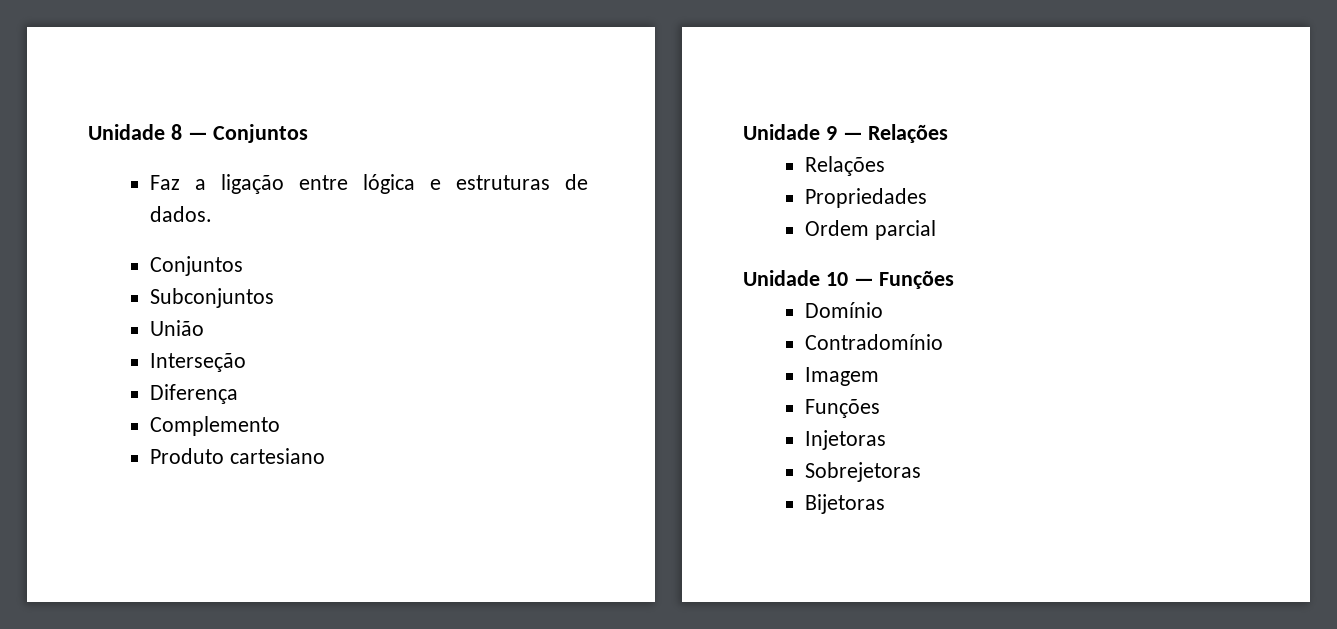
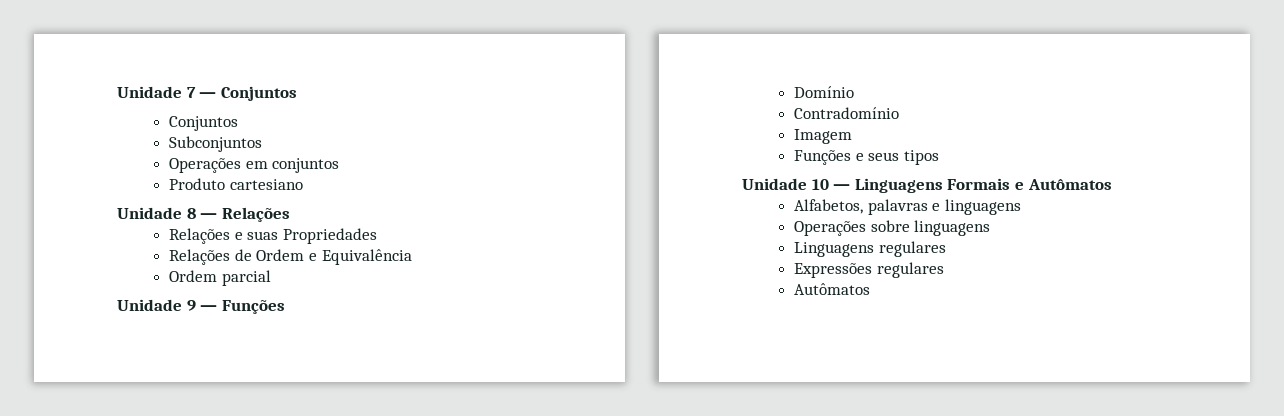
[88,124,182,140] Unidade 8 -> [117,86,196,98] Unidade 7
[149,174,588,194] [149,206,212,222] [149,256,243,276] [149,288,274,308] [149,320,204,336] [149,353,246,372] [149,384,238,404] [149,416,280,436] Faz a ligação entre lógica e estruturas de dados. // Conjuntos // Subconjuntos // União // Interseção // Diferença // Complemento -> [169,116,239,131] [169,136,263,152] [169,158,340,173] Conjuntos // Subconjuntos // Operações em conjuntos
[825,126,837,140] 9 -> [186,208,196,219] 8
[804,188,927,208] // Propriedades -> [234,228,378,244] [169,249,412,265] e suas Propriedades // Relações de Ordem e Equivalência
[825,272,848,286] 10 -> [186,300,196,311] 9
[804,430,886,450] [804,462,921,482] [804,494,885,514] // Injetoras // Sobrejetoras // Bijetoras -> [855,150,940,165] [742,178,1112,193] [794,199,1022,215] [794,220,991,236] [794,241,946,257] [794,262,944,278] [794,283,871,295] e seus tipos // Unidade 10 — Linguagens Formais e Autômatos // Alfabetos, palavras e linguagens // Operações sobre linguagens // Linguagens regulares // Expressões regulares // Autômatos

